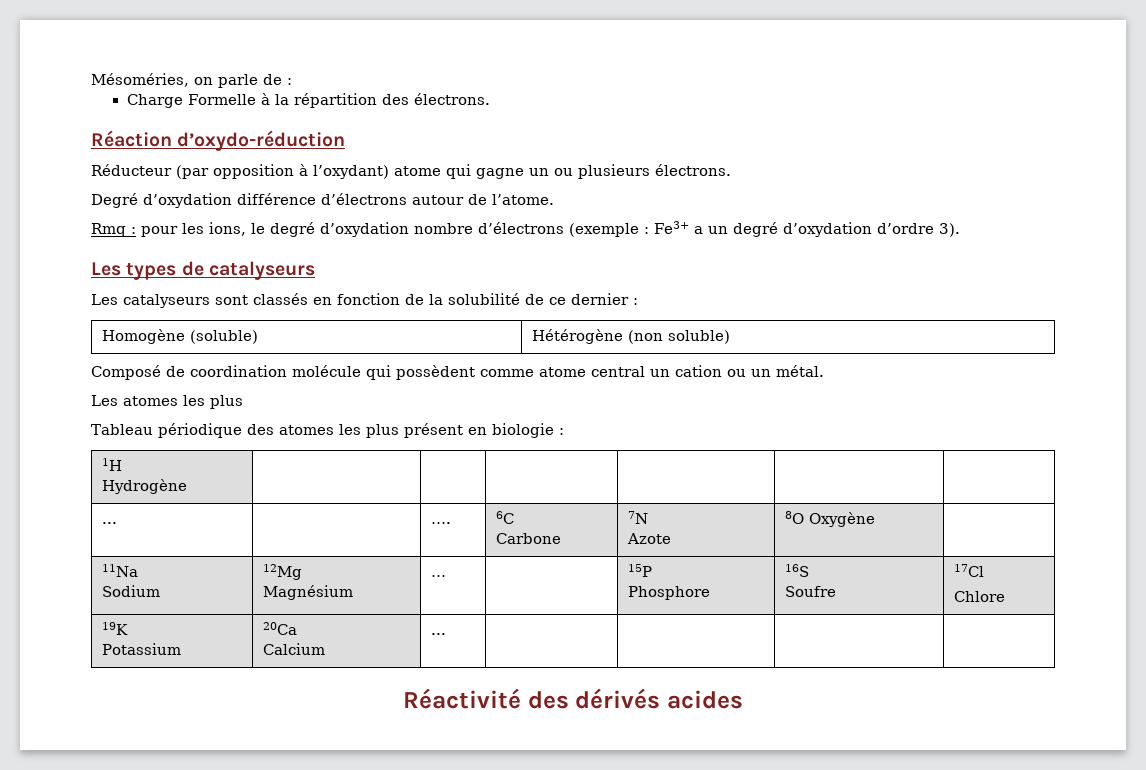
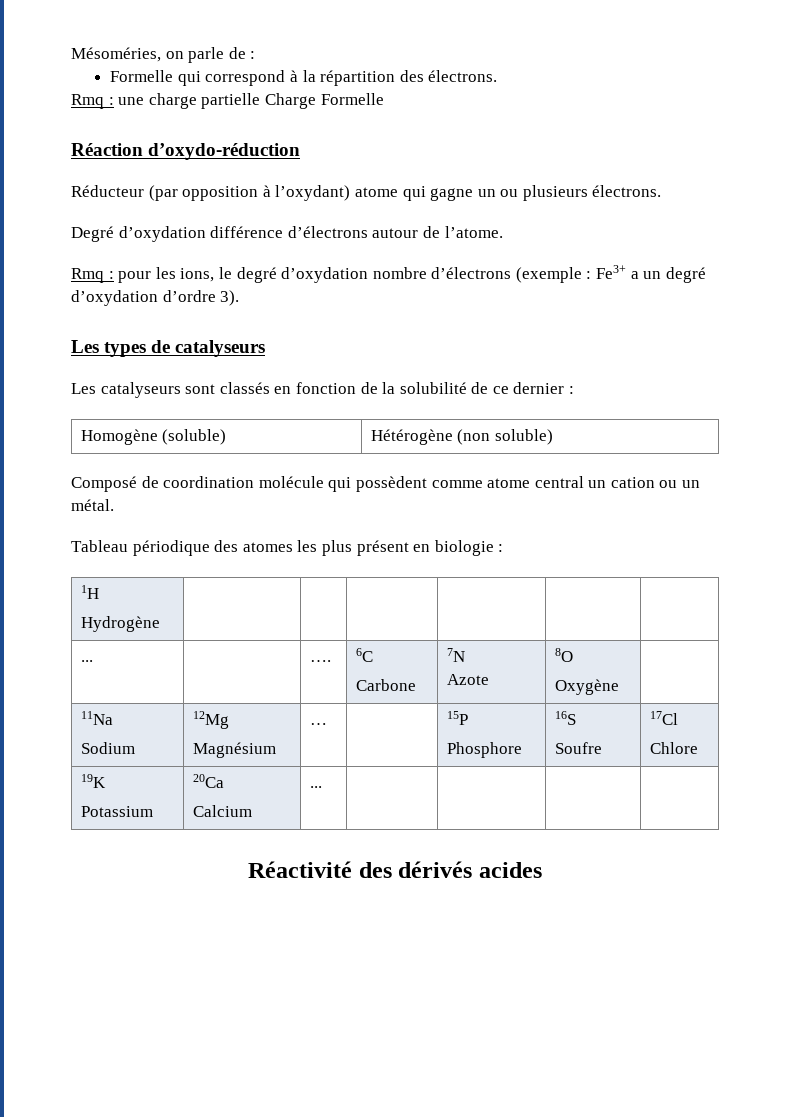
[126,94,256,108] Charge Formelle -> [110,70,286,86] Formelle qui correspond
(490, 99) none -> [71,93,384,109] // Rmq : une charge partielle Charge Formelle
[91,395,243,409] // Les atomes les plus -> (114, 505) none
(805, 517) none -> (573, 655) //

